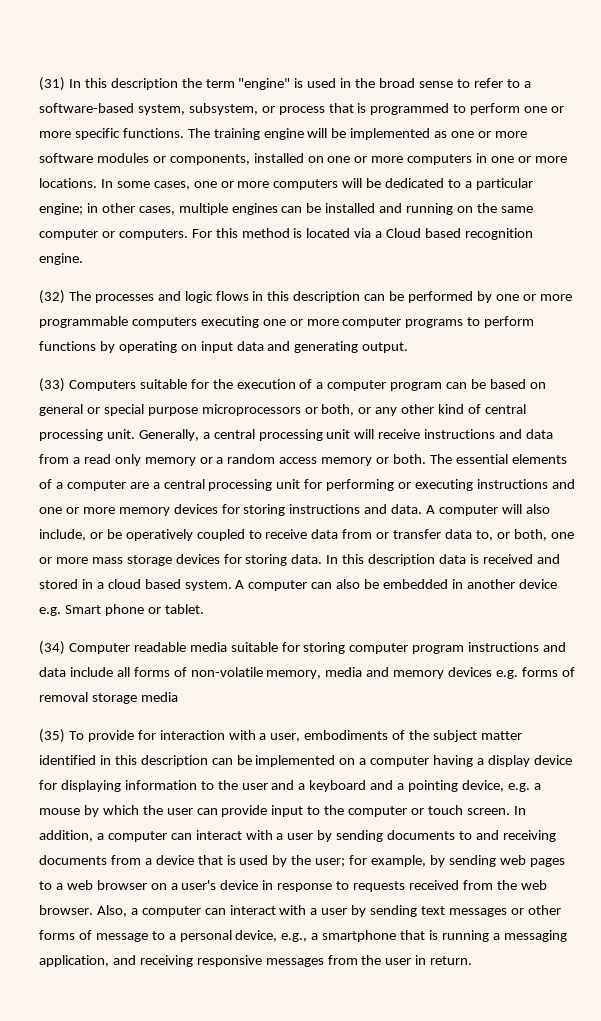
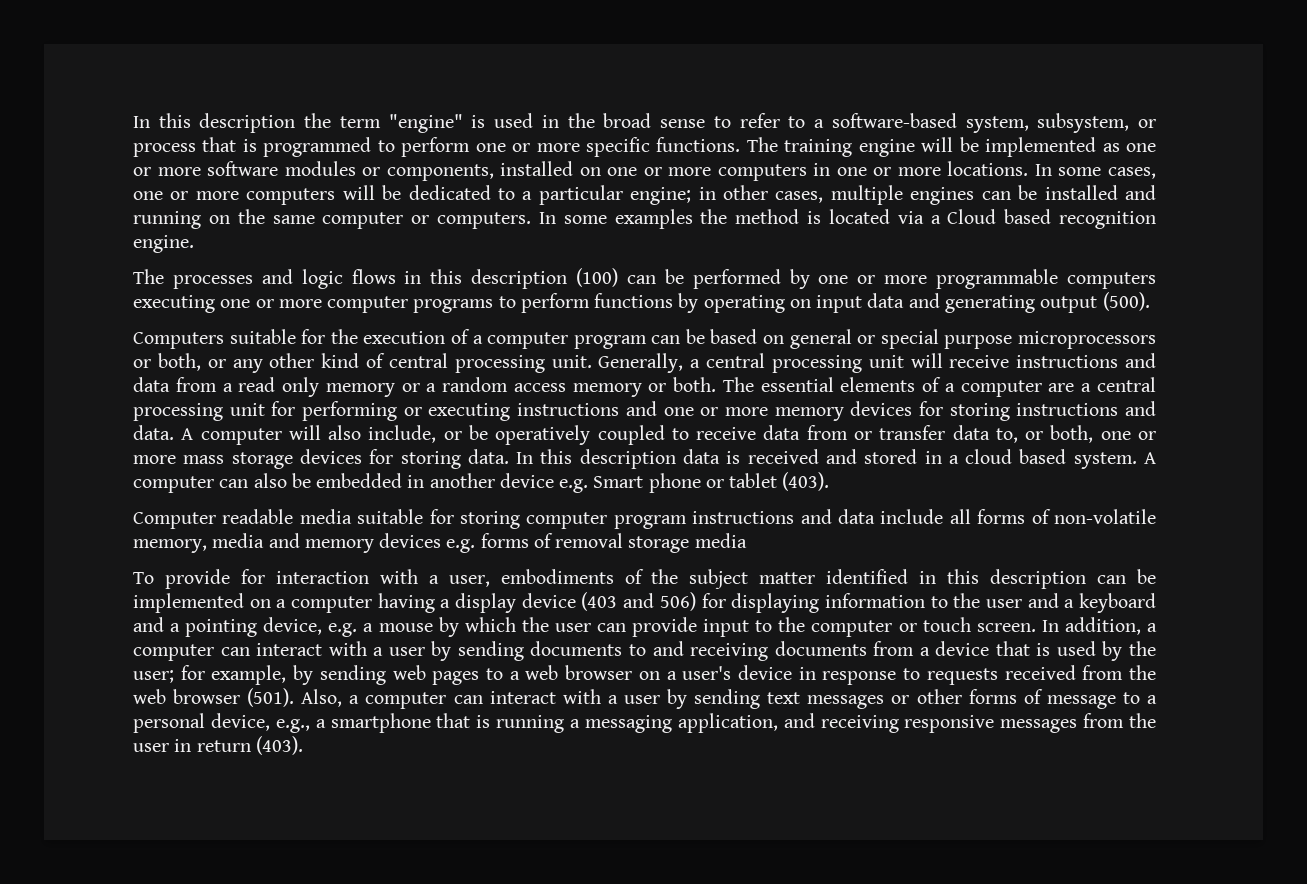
[39,77,65,91] (31) -> (133, 122) none
[191,228,238,238] For this -> [538,209,728,229] In some examples the
[39,290,65,304] (32) -> (194, 244) none
(361, 297) none -> [576,268,619,287] (100)
[362,342,409,353] [39,378,65,392] output. // (33) -> [1040,292,1150,313] output (500). //
[164,604,204,614] [39,641,65,655] tablet. // (34) -> [729,472,830,491] tablet (403). //
[39,729,65,743] (35) -> (747, 540) none
(572, 760) none -> [581,592,696,611] (403 and 506)
[39,905,93,915] browser. -> [173,688,295,707] browser (501).
[430,956,473,965] return. -> [196,736,303,755] return (403).

